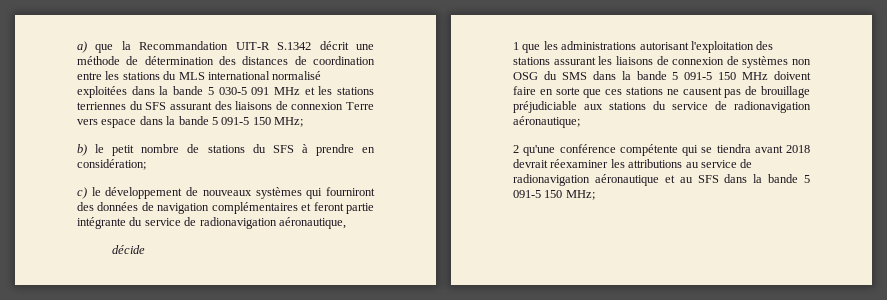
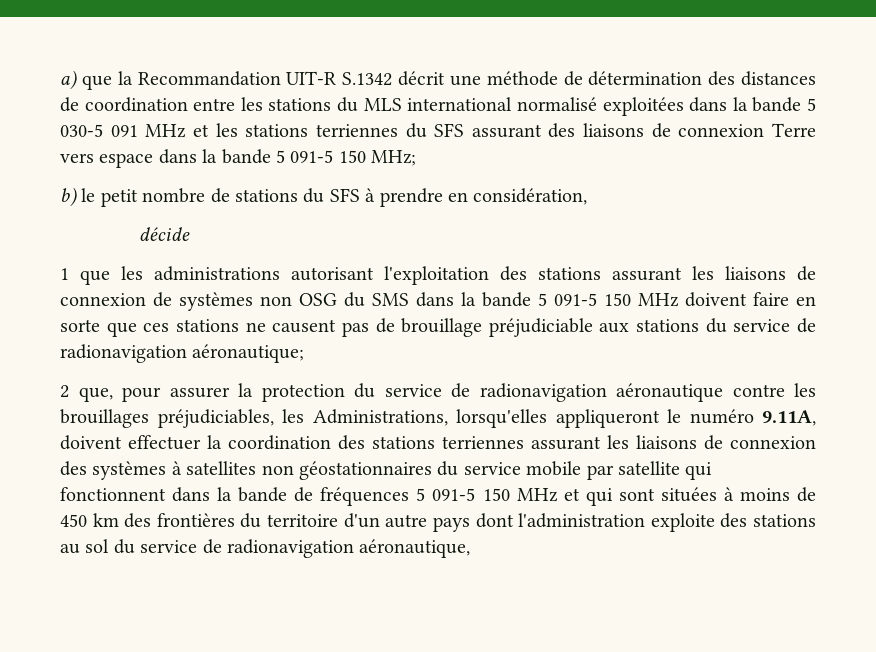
[77,159,146,170] [77,187,375,199] [77,202,374,214] [77,217,346,229] considération; // c) le développement de nouveaux systèmes qui fourniront des données de navigation complémentaires et feront partie intégrante du service de radionavigation aéronautique, -> [473,188,588,205] considération,
[523,144,810,156] [513,159,753,168] [513,174,810,186] [513,190,595,200] qu'une conférence compétente qui se tiendra avant 2018 devrait réexaminer les attributions au service de radionavigation aéronautique et au SFS dans la bande 5 091-5 150 MHz; -> [78,383,816,402] [60,409,816,428] [60,435,816,450] [60,461,713,480] [60,487,816,506] [60,513,816,532] [60,539,471,558] que, pour assurer la protection du service de radionavigation aéronautique contre les brouillages préjudiciables, les Administrations, lorsqu'elles appliqueront le numéro 9.11A, doivent effectuer la coordination des stations terriennes assurant les liaisons de connexion des systèmes à satellites non géostationnaires du service mobile par satellite qui fonctionnent dans la bande de fréquences 5 091-5 150 MHz et qui sont situées à moins de 450 km des frontières du territoire d'un autre pays dont l'administration exploite des stations au sol du service de radionavigation aéronautique,

